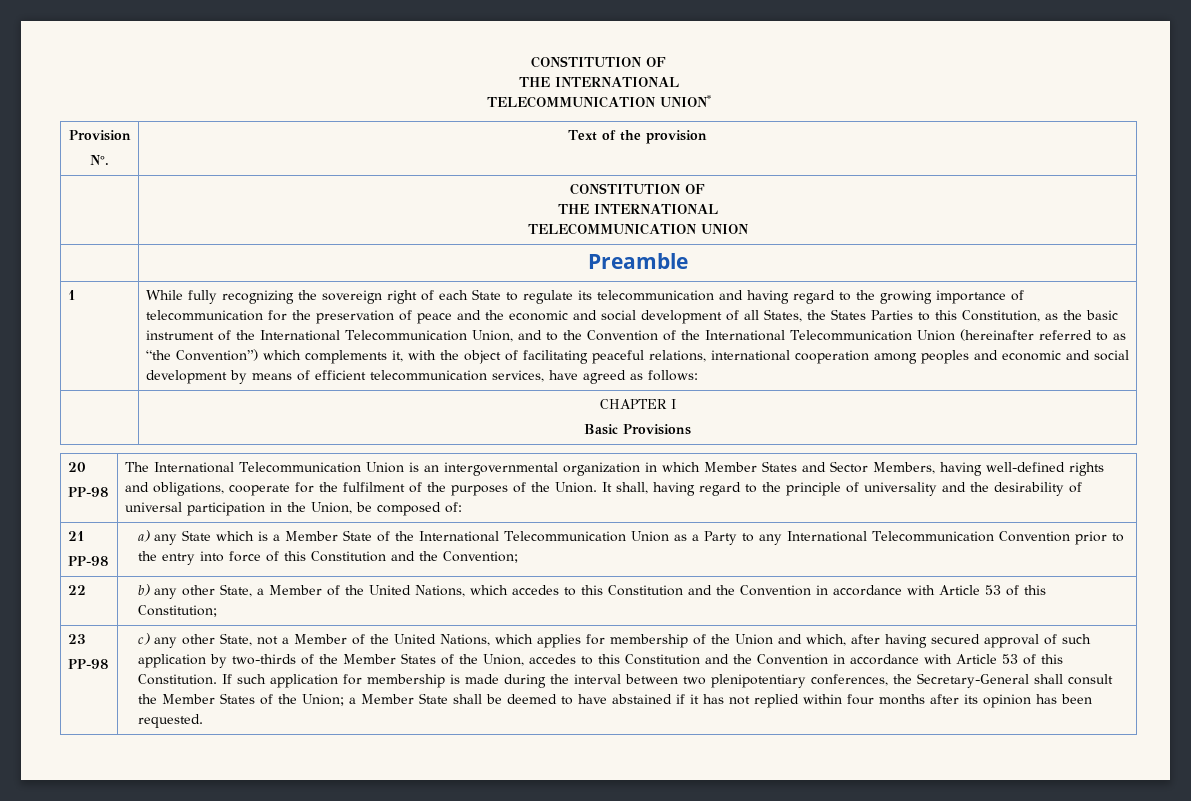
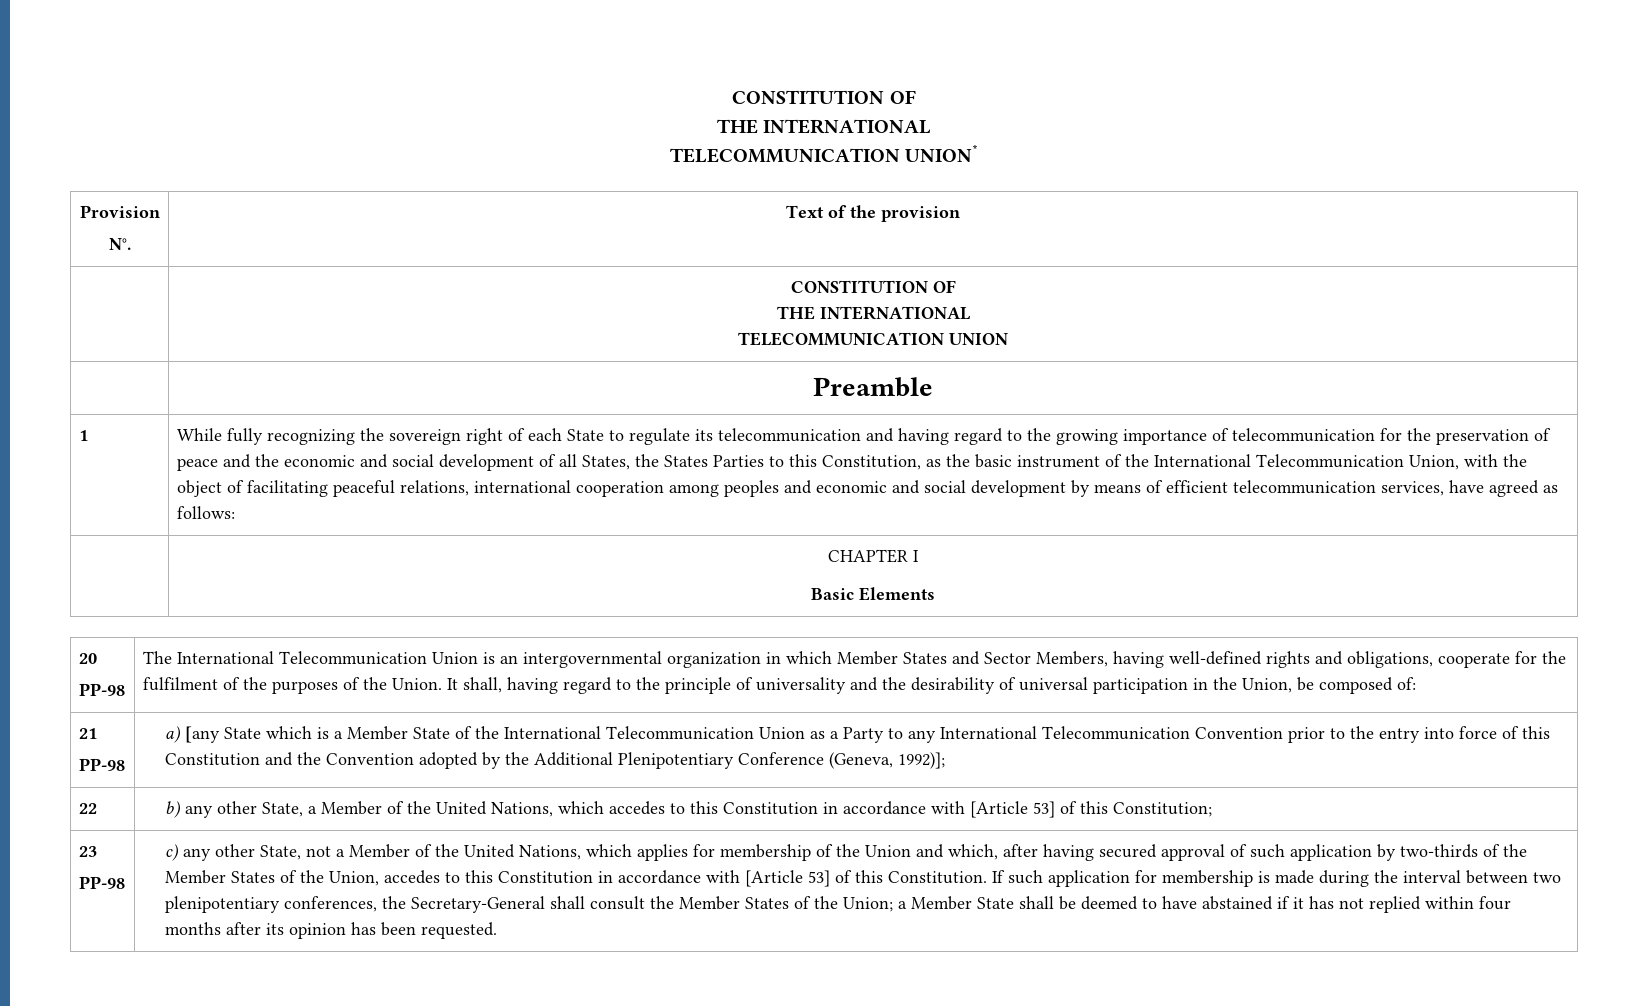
[517,329,1126,341] [145,349,403,364] and to the Convention of the International Telecommunication Union (hereinafter referred to as “the Convention”) which complements it, -> (1459, 462) none
[623,424,691,435] Provisions -> [859,587,935,601] Elements
[154,534,178,545] any -> [184,726,220,743] [any
[443,551,519,563] Convention; -> [325,752,945,769] Convention adopted by the Additional Plenipotentiary Conference (Geneva, 1992)];
[688,585,1002,596] and the Convention in accordance with Article 53 -> [822,801,1055,818] in accordance with [Article 53]
[705,654,1019,665] and the Convention in accordance with Article 53 -> [597,870,830,887] in accordance with [Article 53]

